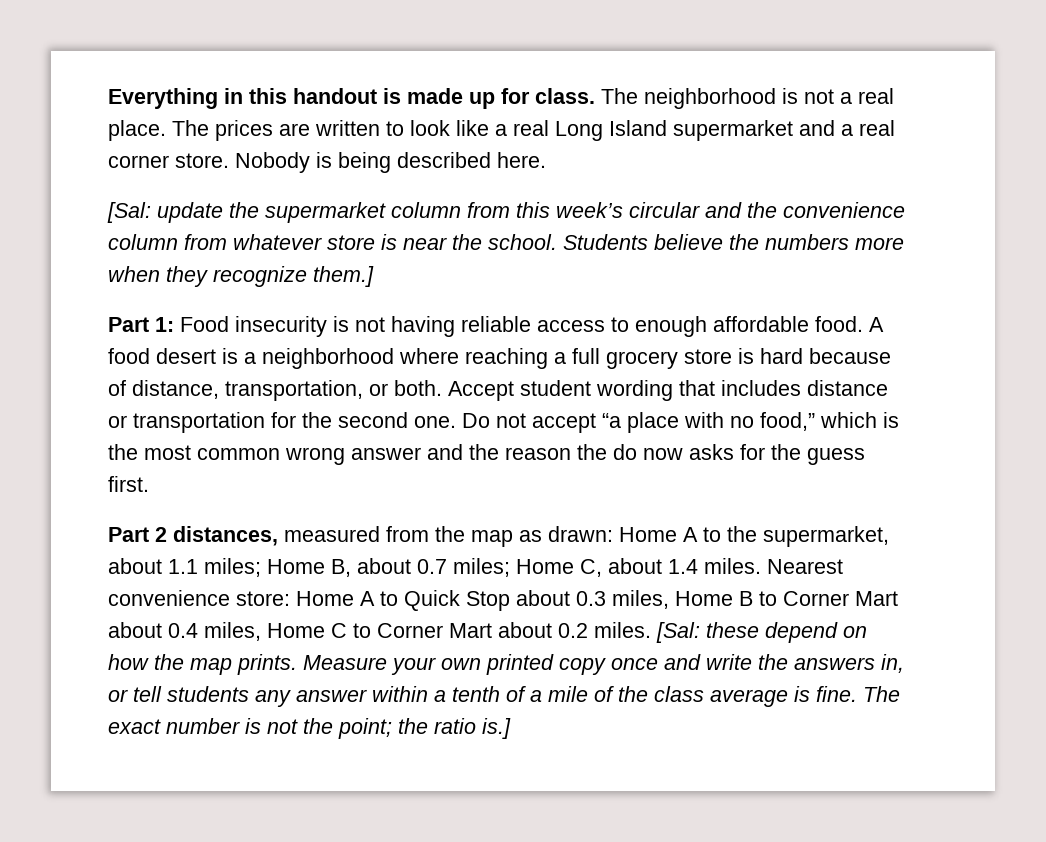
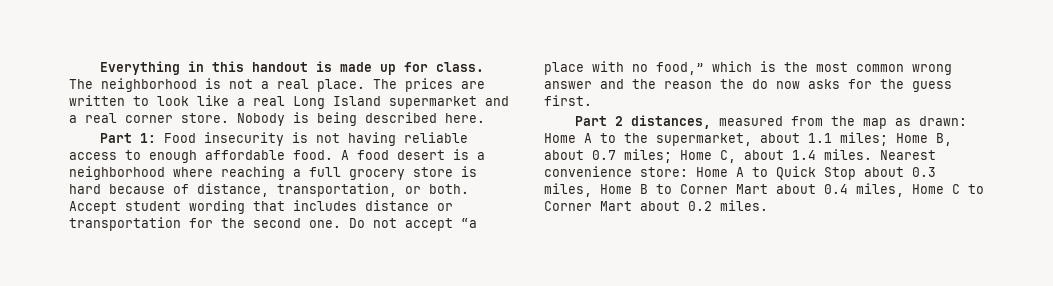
[107,202,905,223] [108,234,904,250] [108,266,374,287] // [Sal: update the supermarket column from this week’s circular and the convenience column from whatever store is near the school. Students believe the numbers more when they recognize them.] -> (485, 118) none
[656,622,867,643] [108,654,904,675] [108,686,900,707] [108,718,511,739] [Sal: these depend on how the map prints. Measure your own printed copy once and write the answers in, or tell students any answer within a tenth of a mile of the class average is fine. The exact number is not the point; the ratio is.] -> (768, 205) none

